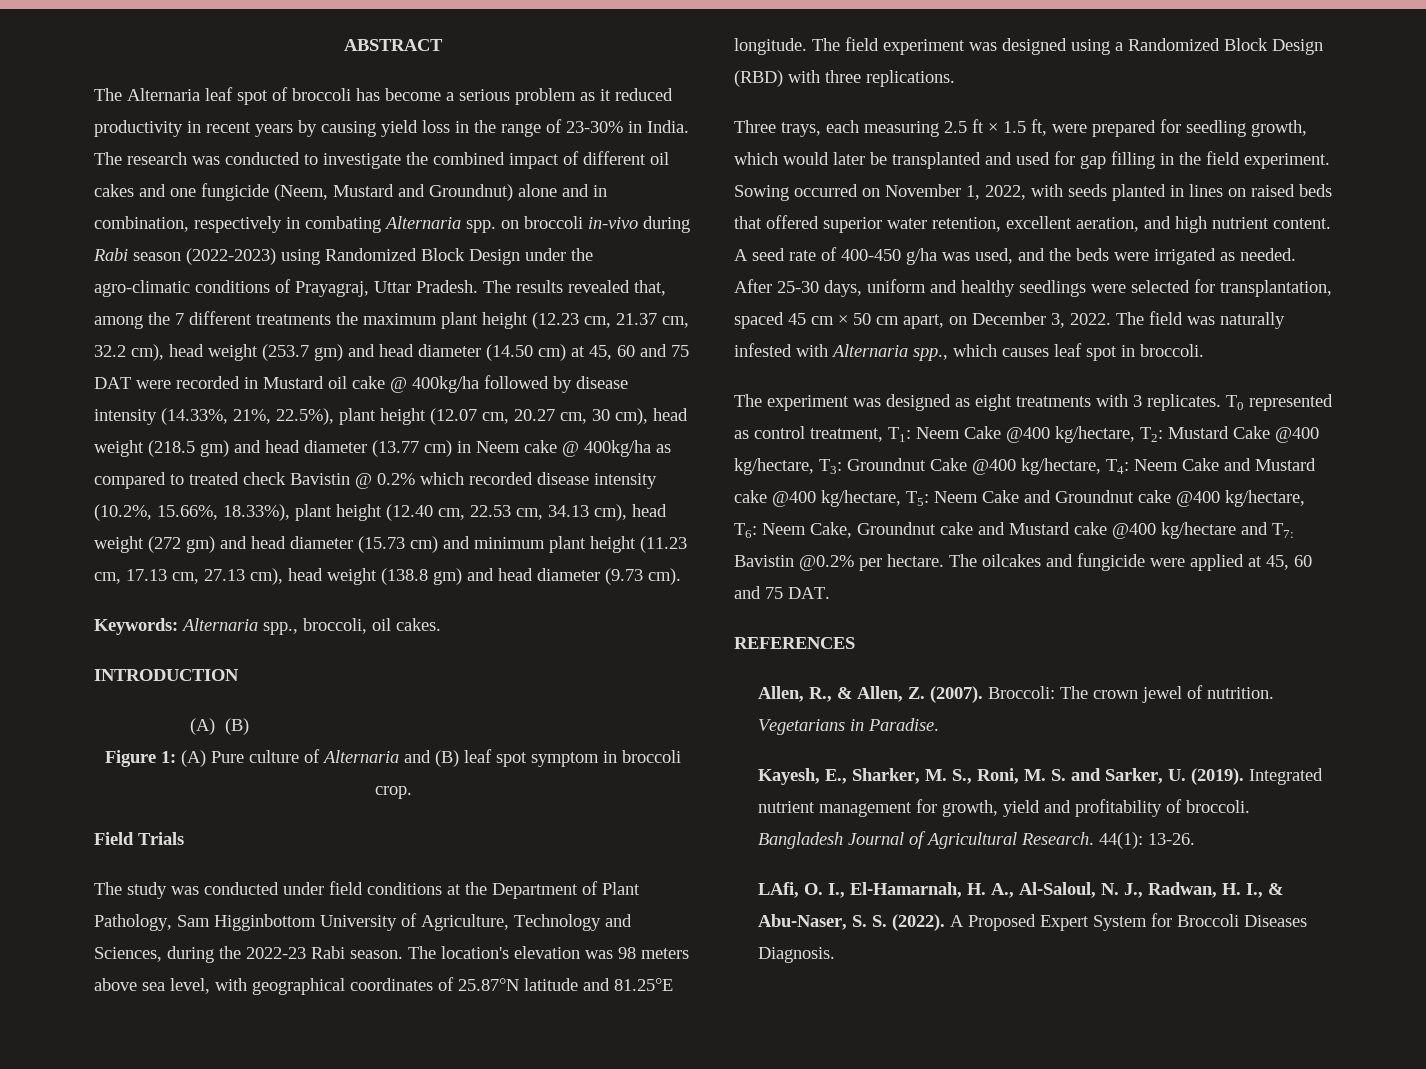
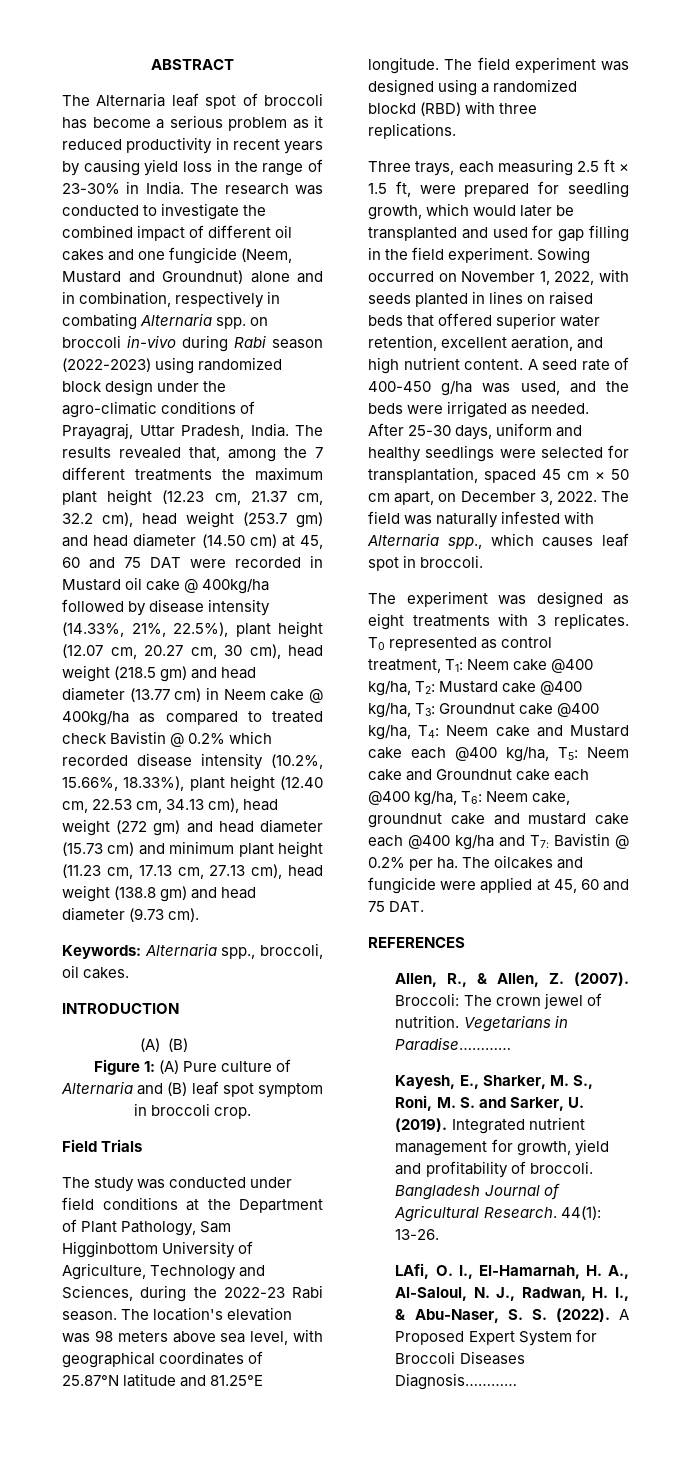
[325,248,520,265] Randomized Block Design -> [198,357,283,371] [62,379,154,396] randomized block design
[416,280,478,293] Pradesh. -> [181,423,289,439] Pradesh, India.
[1128,38,1323,55] Randomized Block Design -> [493,79,578,93] [368,103,416,114] randomized blockd
[964,426,1319,443] [734,458,1316,475] [734,490,1305,507] [734,522,1294,539] [734,554,944,571] Cake @400 kg/hectare, T2: Mustard Cake @400 kg/hectare, T3: Groundnut Cake @400 kg/hectare, T4: Neem Cake and Mustard cake @400 kg/hectare, T5: Neem Cake and Groundnut cake @400 kg/hectare, T6: Neem Cake, Groundnut cake and Mustard cake @400 kg/hectare and T7: Bavistin @0.2% per hectare. -> [513,659,594,673] [368,680,583,696] [368,702,600,718] [368,724,629,740] [368,746,629,762] [368,769,590,781] [368,790,571,806] [368,813,629,828] [368,833,629,850] [368,857,459,871] cake @400 kg/ha, T2: Mustard cake @400 kg/ha, T3: Groundnut cake @400 kg/ha, T4: Neem cake and Mustard cake each @400 kg/ha, T5: Neem cake and Groundnut cake each @400 kg/ha, T6: Neem cake, groundnut cake and mustard cake each @400 kg/ha and T7: Bavistin @ 0.2% per ha.
[868,718,940,731] Paradise. -> [395,1037,512,1050] Paradise…………
[758,947,836,963] Diagnosis. -> [395,1373,518,1390] Diagnosis…………

